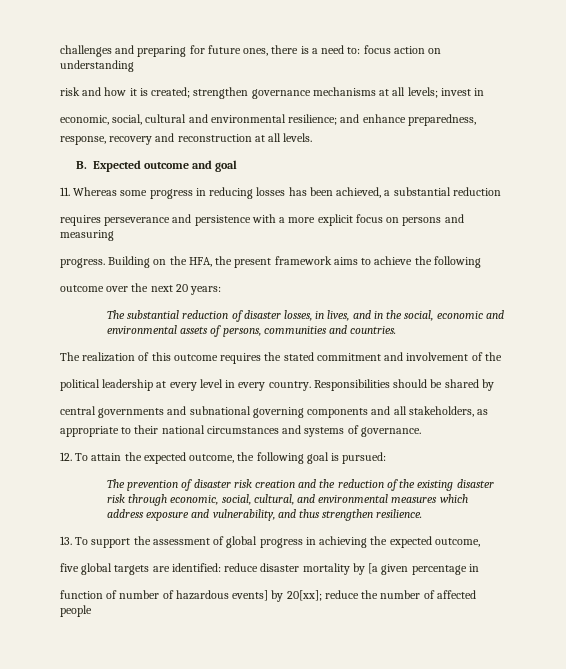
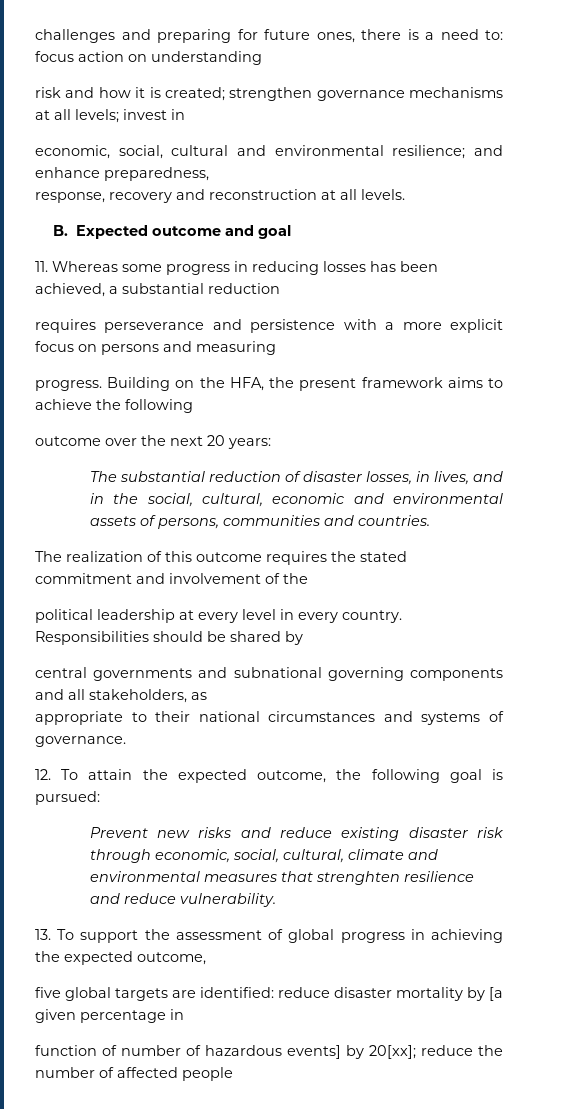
(434, 315) none -> [201,493,263,507] cultural,
[106,479,416,491] The prevention of disaster risk creation and the reduction of the -> [89,827,333,838] Prevent new risks and reduce
(294, 499) none -> [347,849,404,860] climate
[439,494,468,503] [106,509,423,521] which address exposure and vulnerability, and thus strengthen resilience. -> [280,871,474,885] [89,893,276,907] that strenghten resilience and reduce vulnerability.

